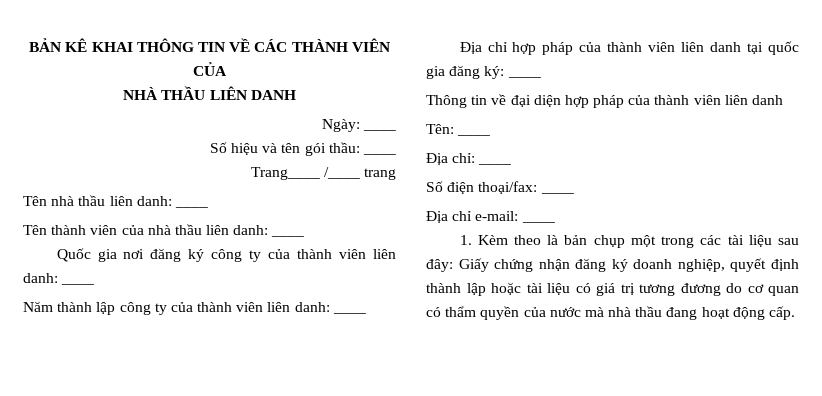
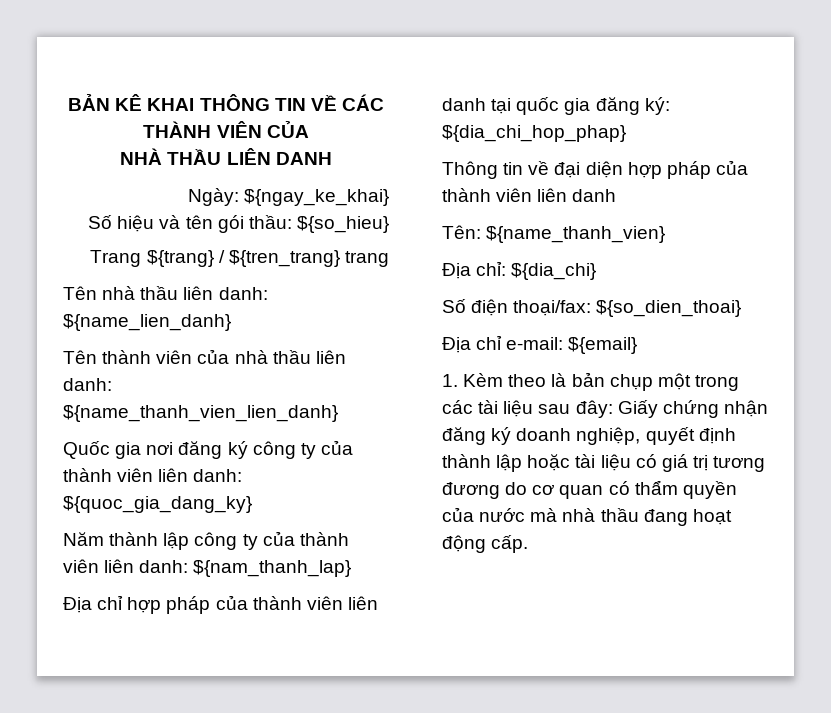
[363,129,396,131] ____ -> [244,189,389,206] ${ngay_ke_khai}
[363,153,396,155] [250,167,360,180] ____ // Trang____ /____ -> [296,216,389,233] [90,250,340,267] ${so_hieu} // Trang ${trang} / ${tren_trang}
[174,206,208,208] ____ -> [63,314,231,331] ${name_lien_danh}
[271,235,305,237] ____ -> [63,405,338,422] ${name_thanh_vien_lien_danh}
[61,283,95,285] ____ -> [63,496,252,513] ${quoc_gia_dang_ky}
[332,312,366,314] ____ -> [193,560,352,577] ${nam_thanh_lap}
[507,76,541,78] ____ -> [442,125,626,142] ${dia_chi_hop_phap}
[457,134,491,136] ____ -> [486,226,666,243] ${name_thanh_vien}
[478,163,512,165] ____ -> [511,263,597,280] ${dia_chi}
[540,192,574,194] ____ -> [596,300,742,317] ${so_dien_thoai}
[521,221,555,223] ____ -> [568,337,638,354] ${email}

